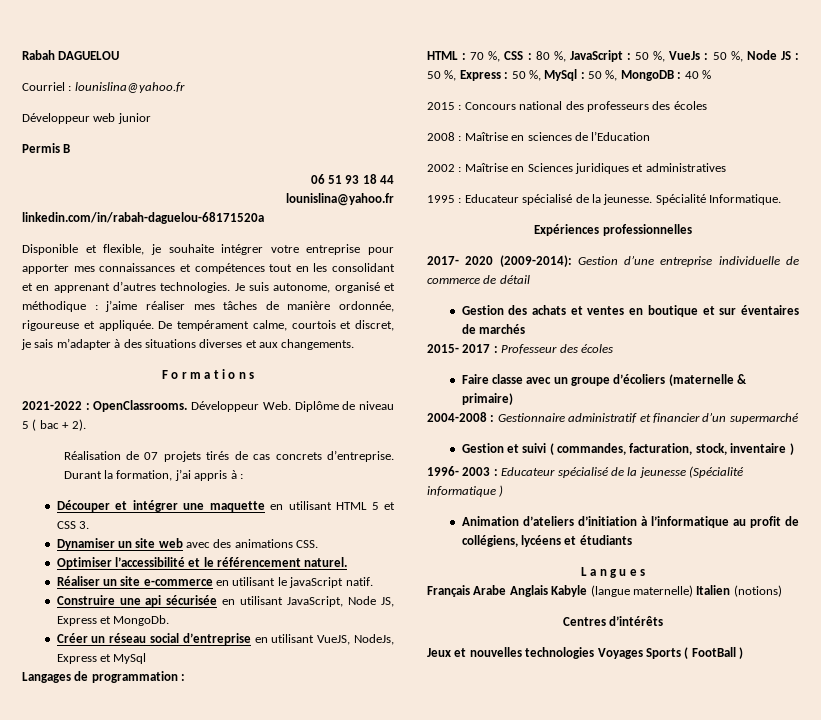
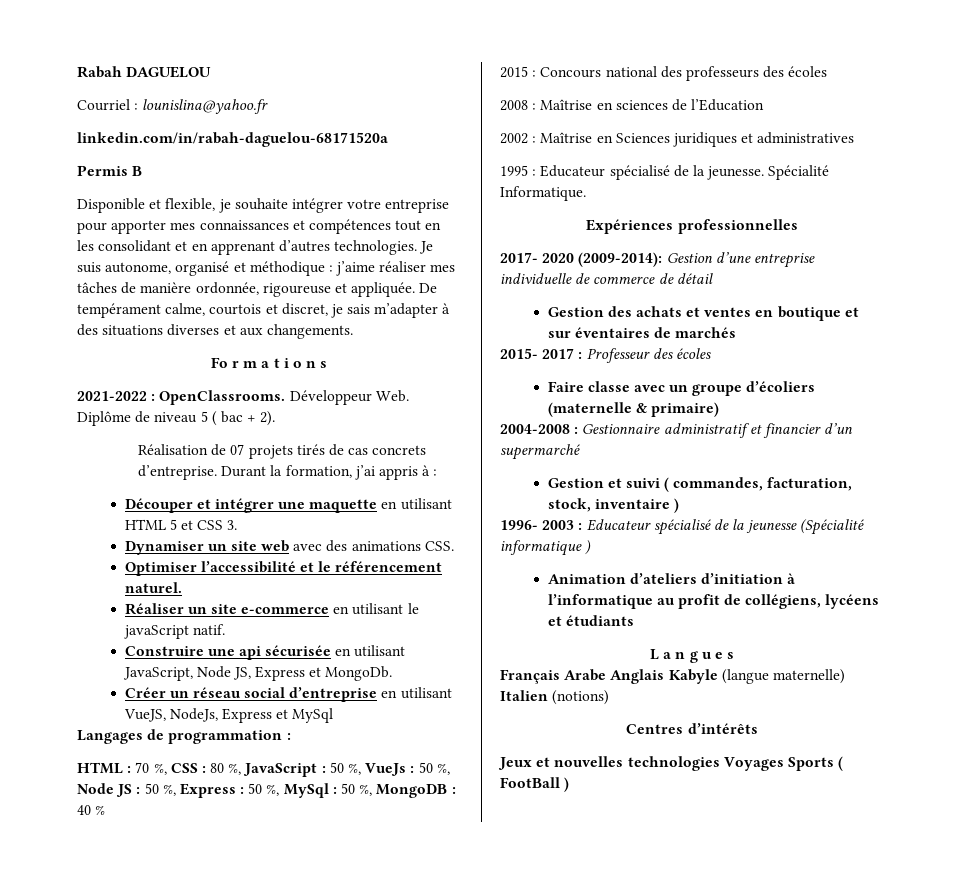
[22,113,151,124] Développeur web junior -> [77,132,388,147] linkedin.com/in/rabah-daguelou-68171520a
[310,174,394,184] [286,193,394,206] [22,212,264,224] // 06 51 93 18 44 // lounislina@yahoo.fr // linkedin.com/in/rabah-daguelou-68171520a -> (143, 171) none
[161,370,179,379] F o -> [210,357,228,368] Fo

